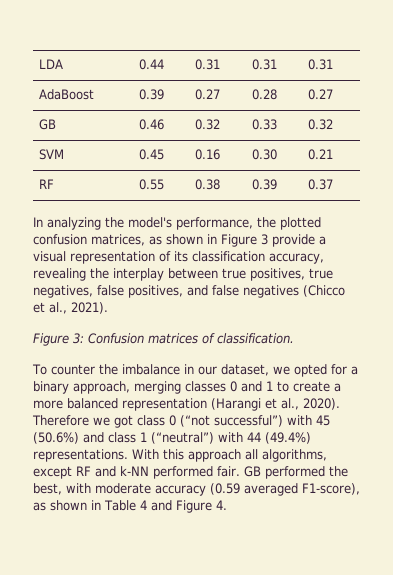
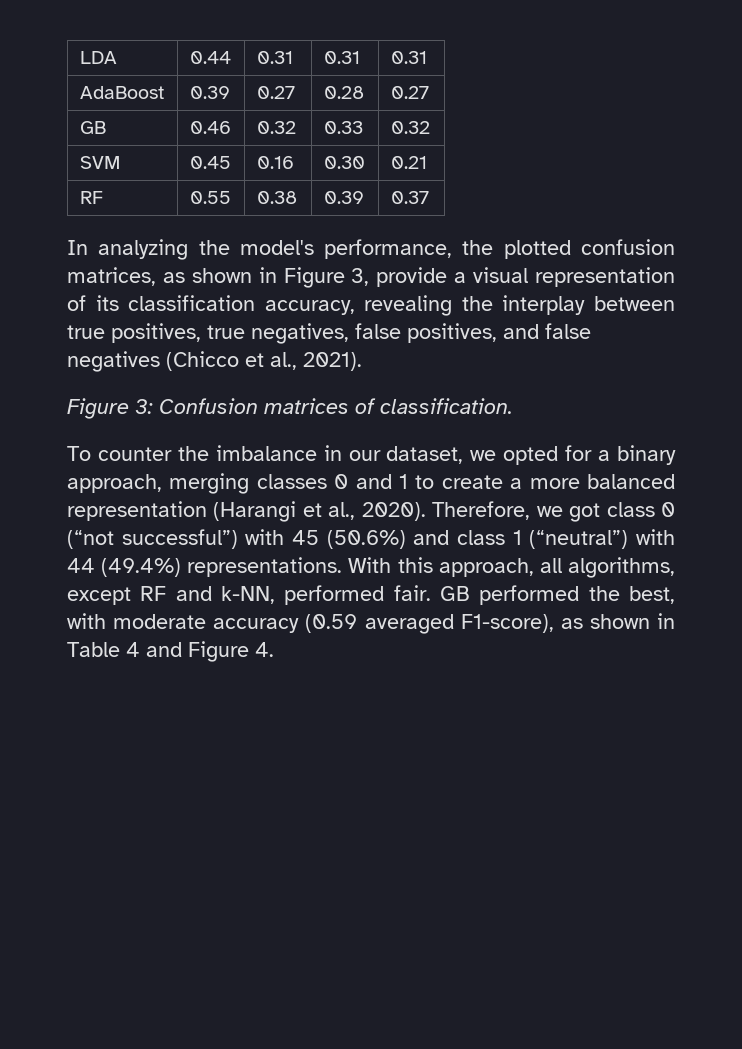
[261,234,268,245] 3 -> [351,268,370,286] 3,
[32,415,89,426] Therefore -> [432,501,531,520] Therefore,
[188,449,241,462] approach -> [438,558,534,577] approach,
[120,466,149,476] k-NN -> [221,586,275,604] k-NN,

